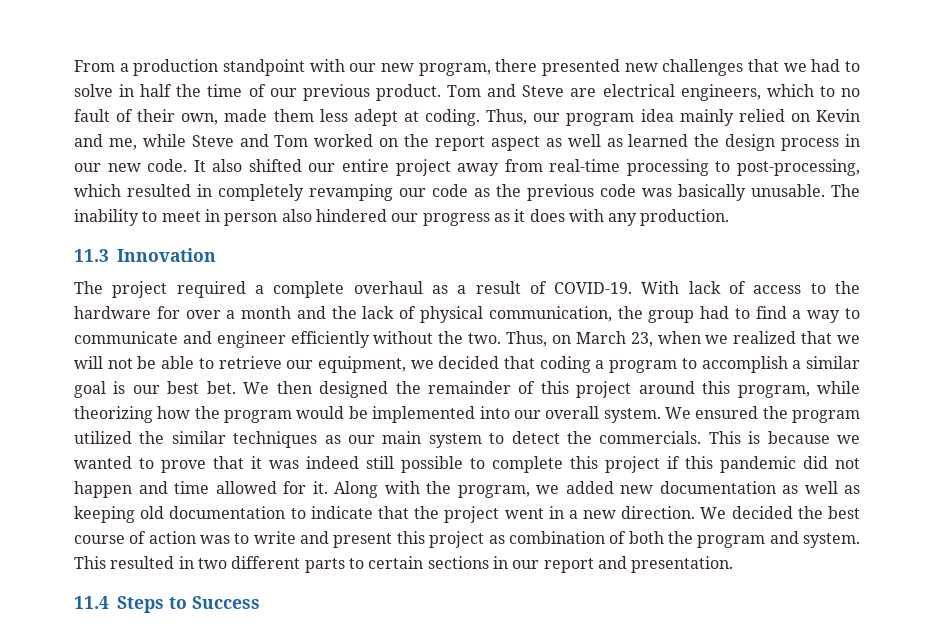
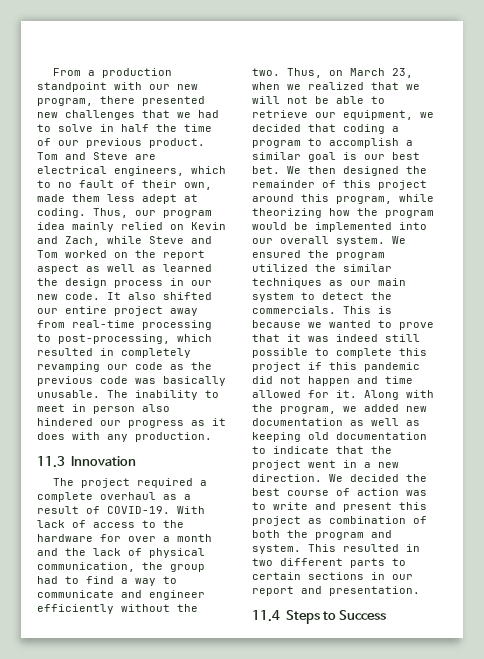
[108,138,137,150] me, -> [65,236,100,246] Zach,

